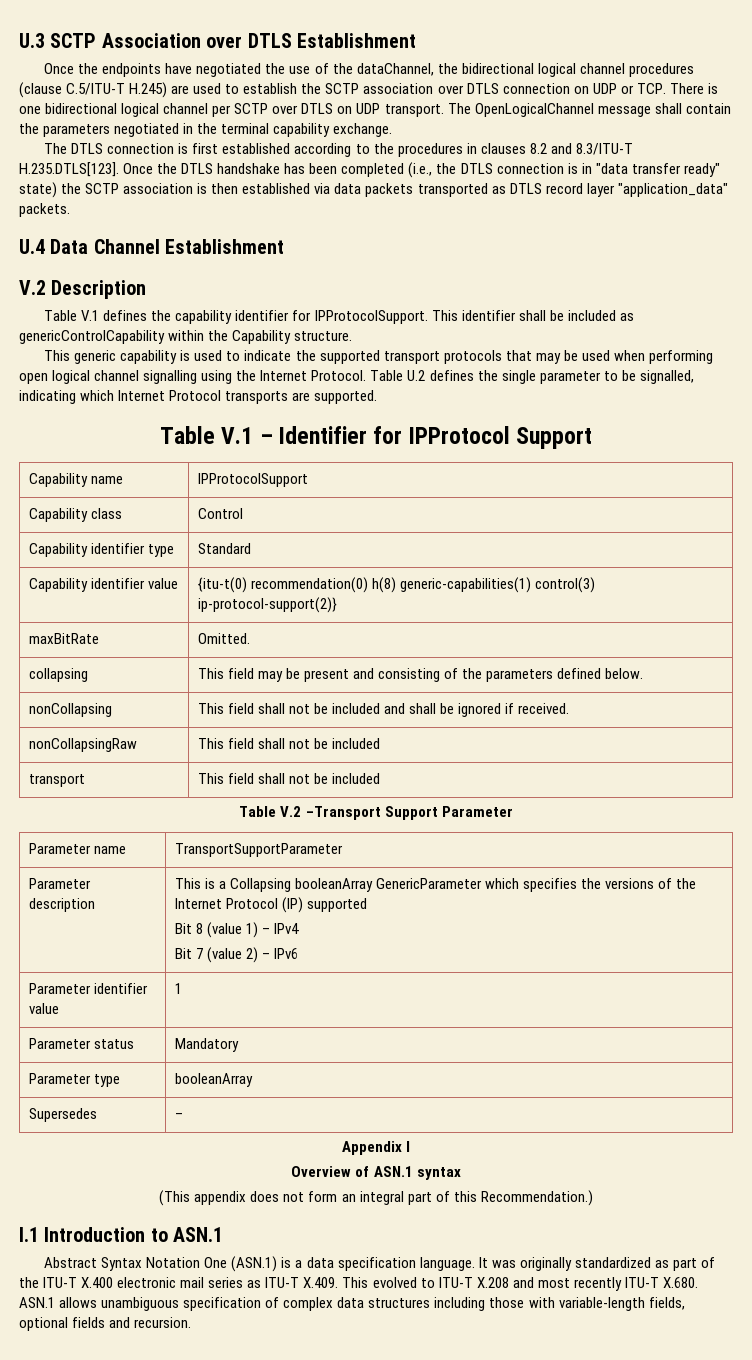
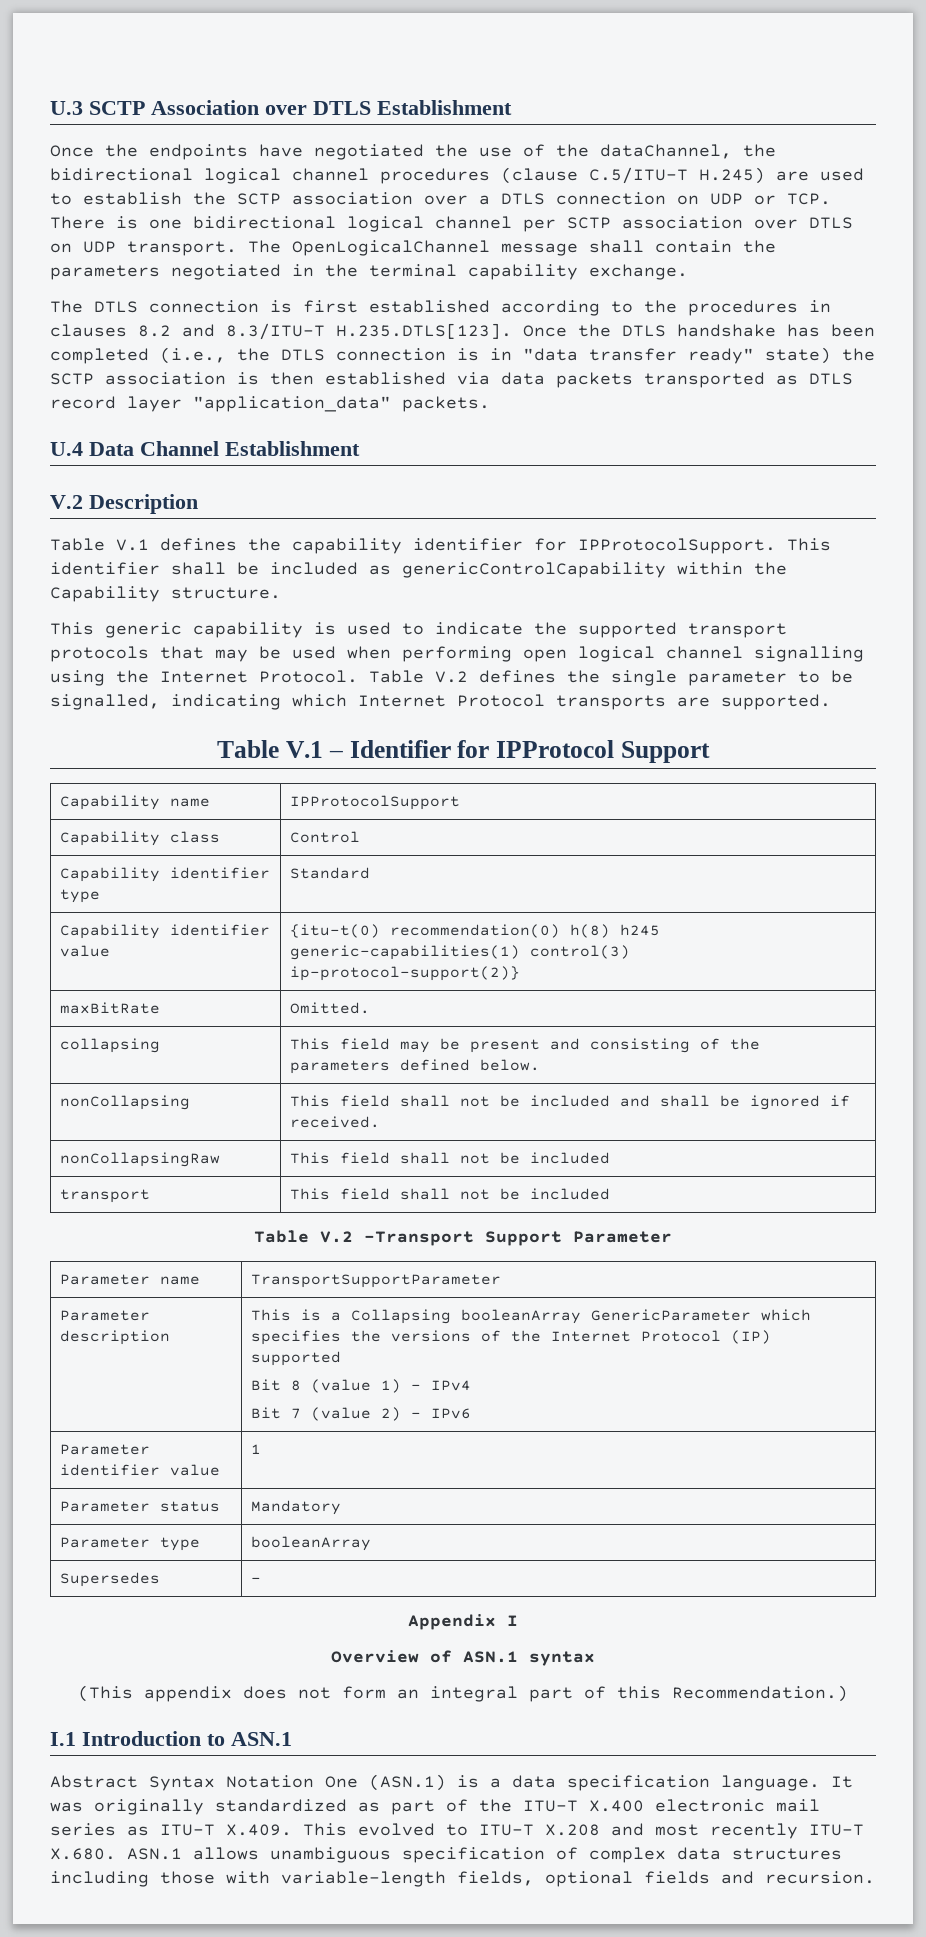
(464, 89) none -> [479,195,490,205] a
(269, 108) none -> [622,216,743,229] association
[407,370,426,381] U.2 -> [435,671,468,683] V.2
(396, 585) none -> [619,924,660,936] h245

